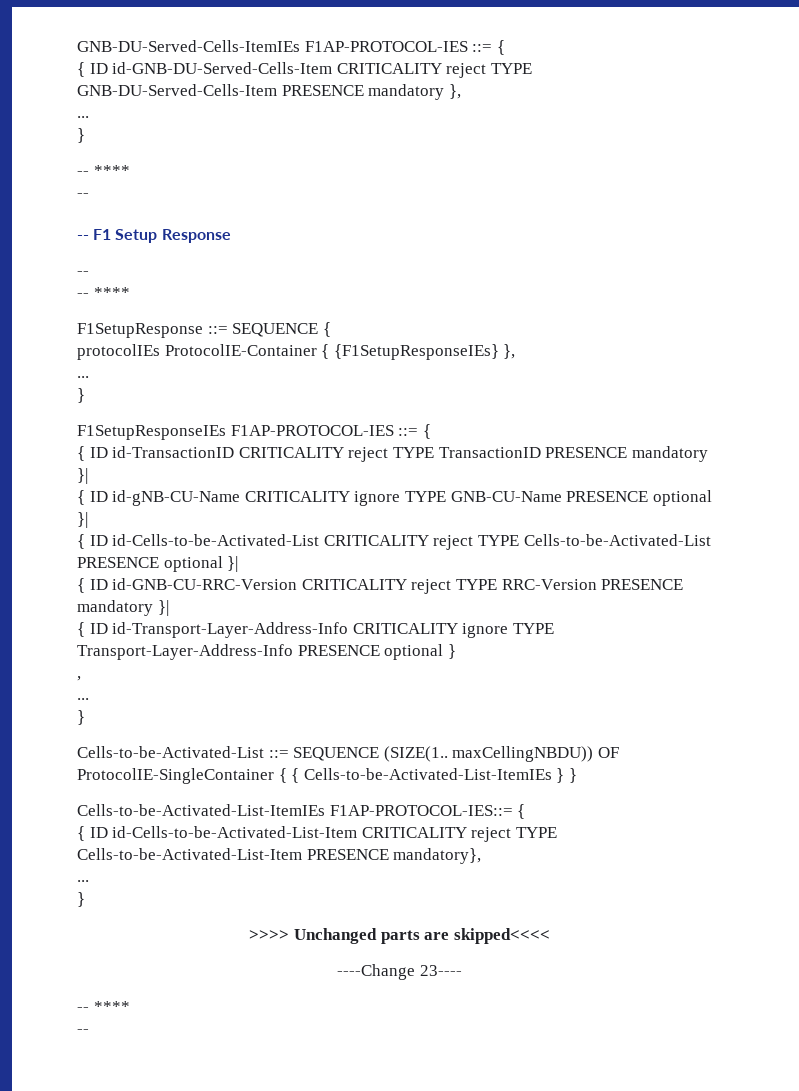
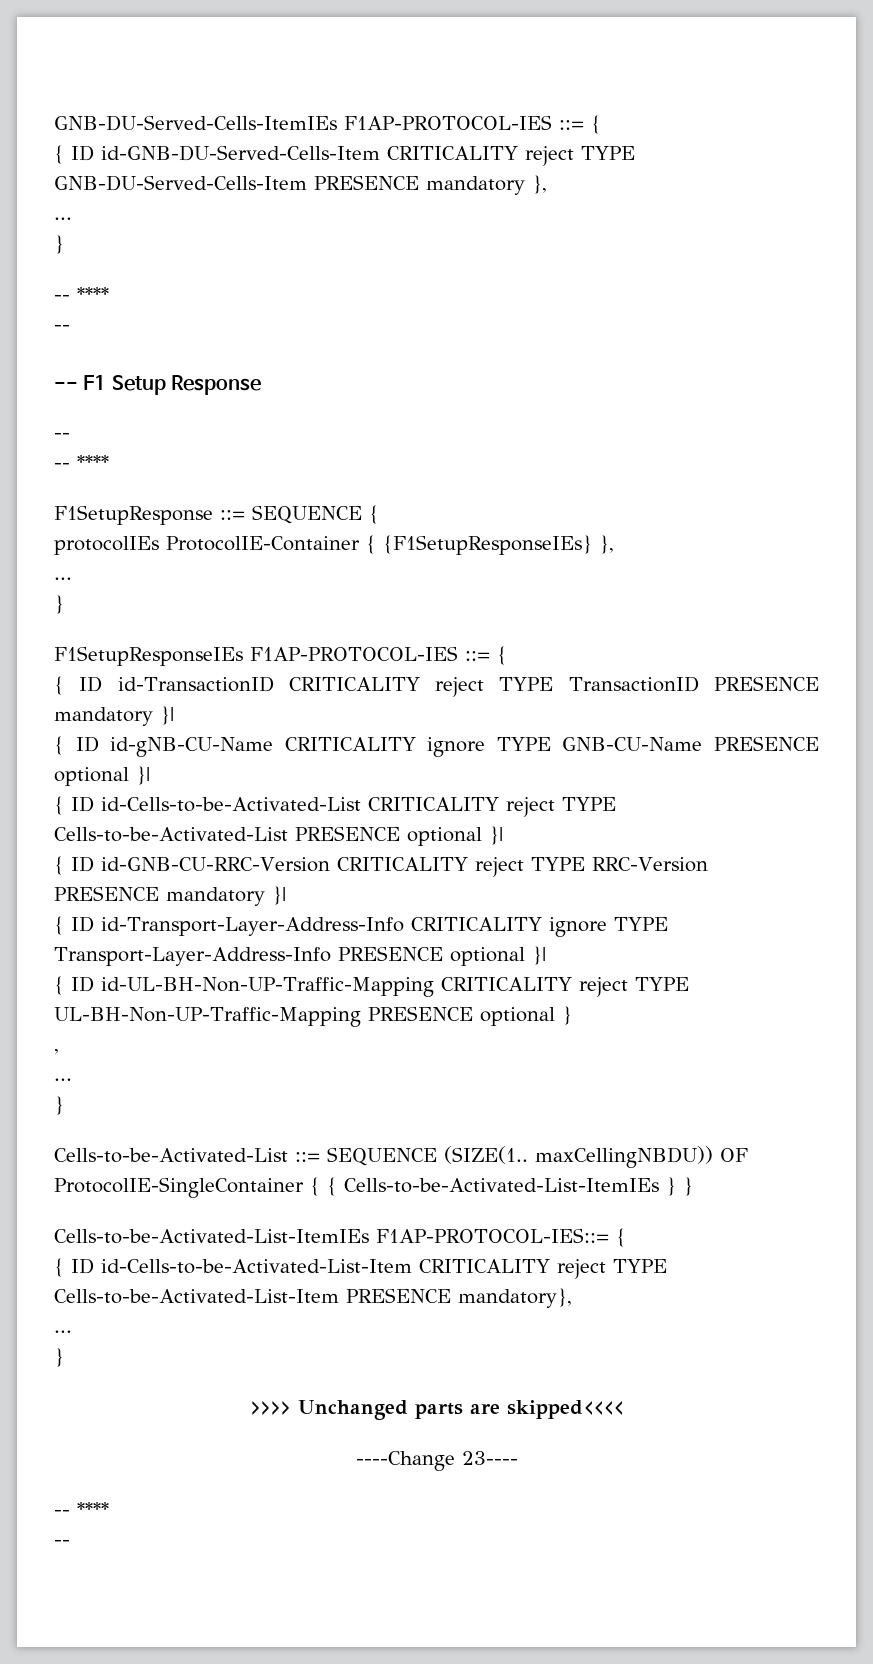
(444, 652) none -> [531,946,546,965] [54,976,689,997] [54,1006,555,1027] }| // { ID id-UL-BH-Non-UP-Traffic-Mapping CRITICALITY reject TYPE UL-BH-Non-UP-Traffic-Mapping PRESENCE optional

